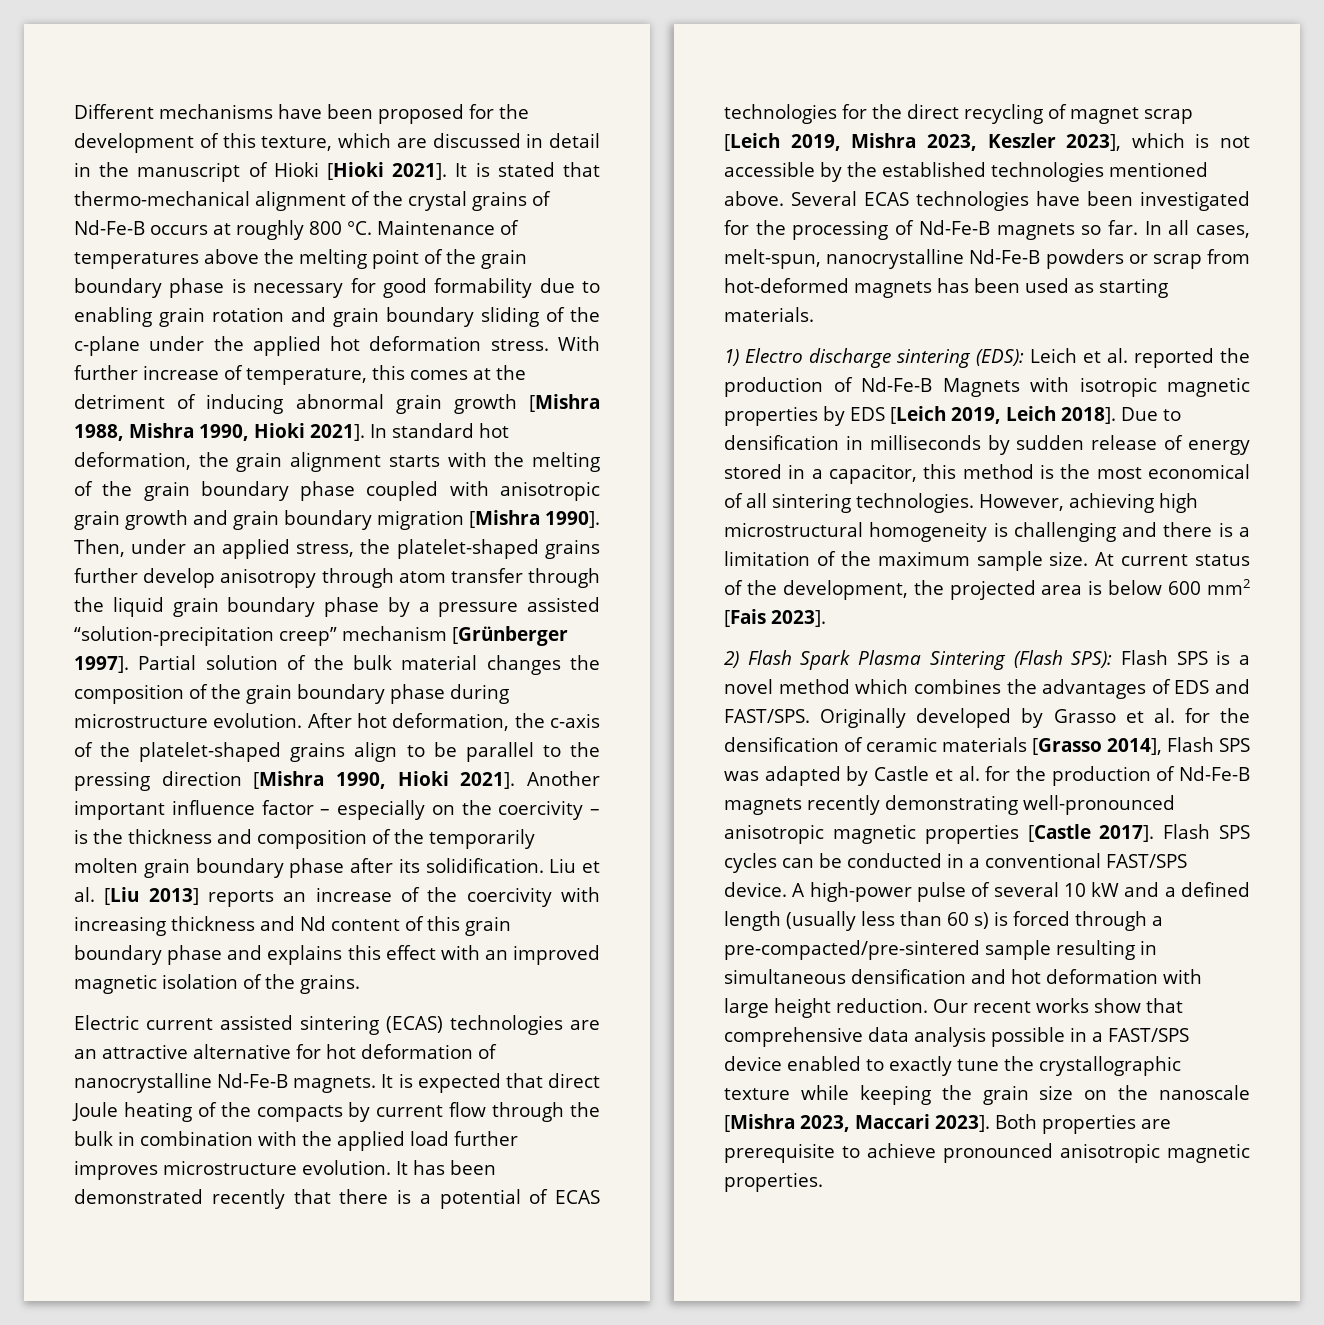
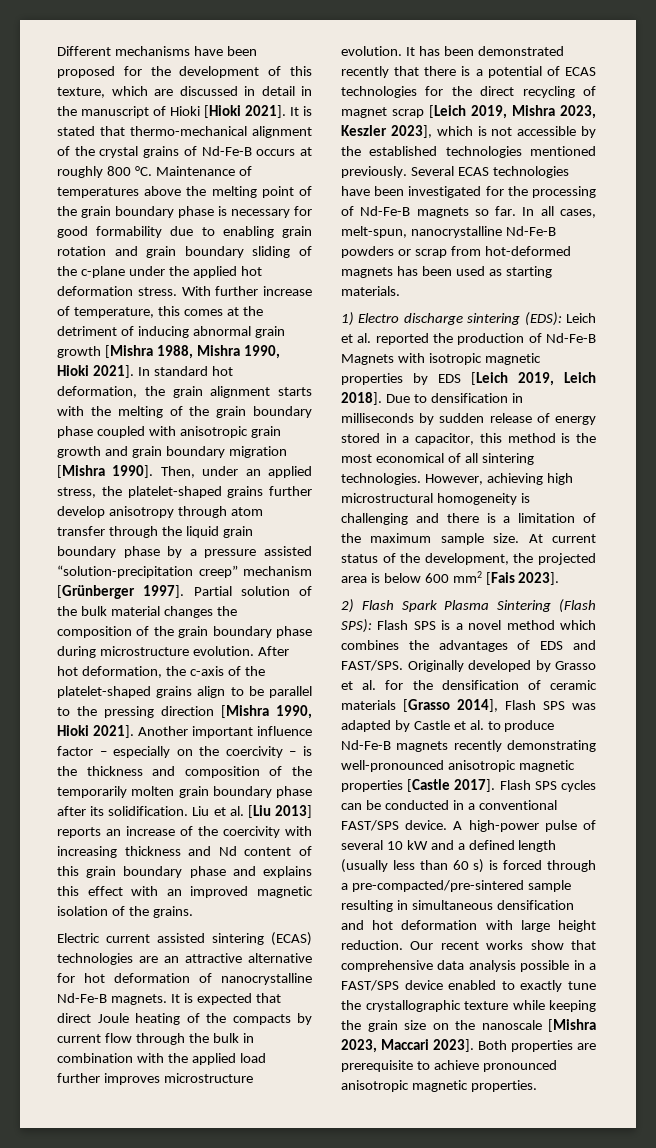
[724,191,784,206] above. -> [341,166,407,178] previously.
[985,766,1176,786] for the production of -> [487,720,555,732] to produce

